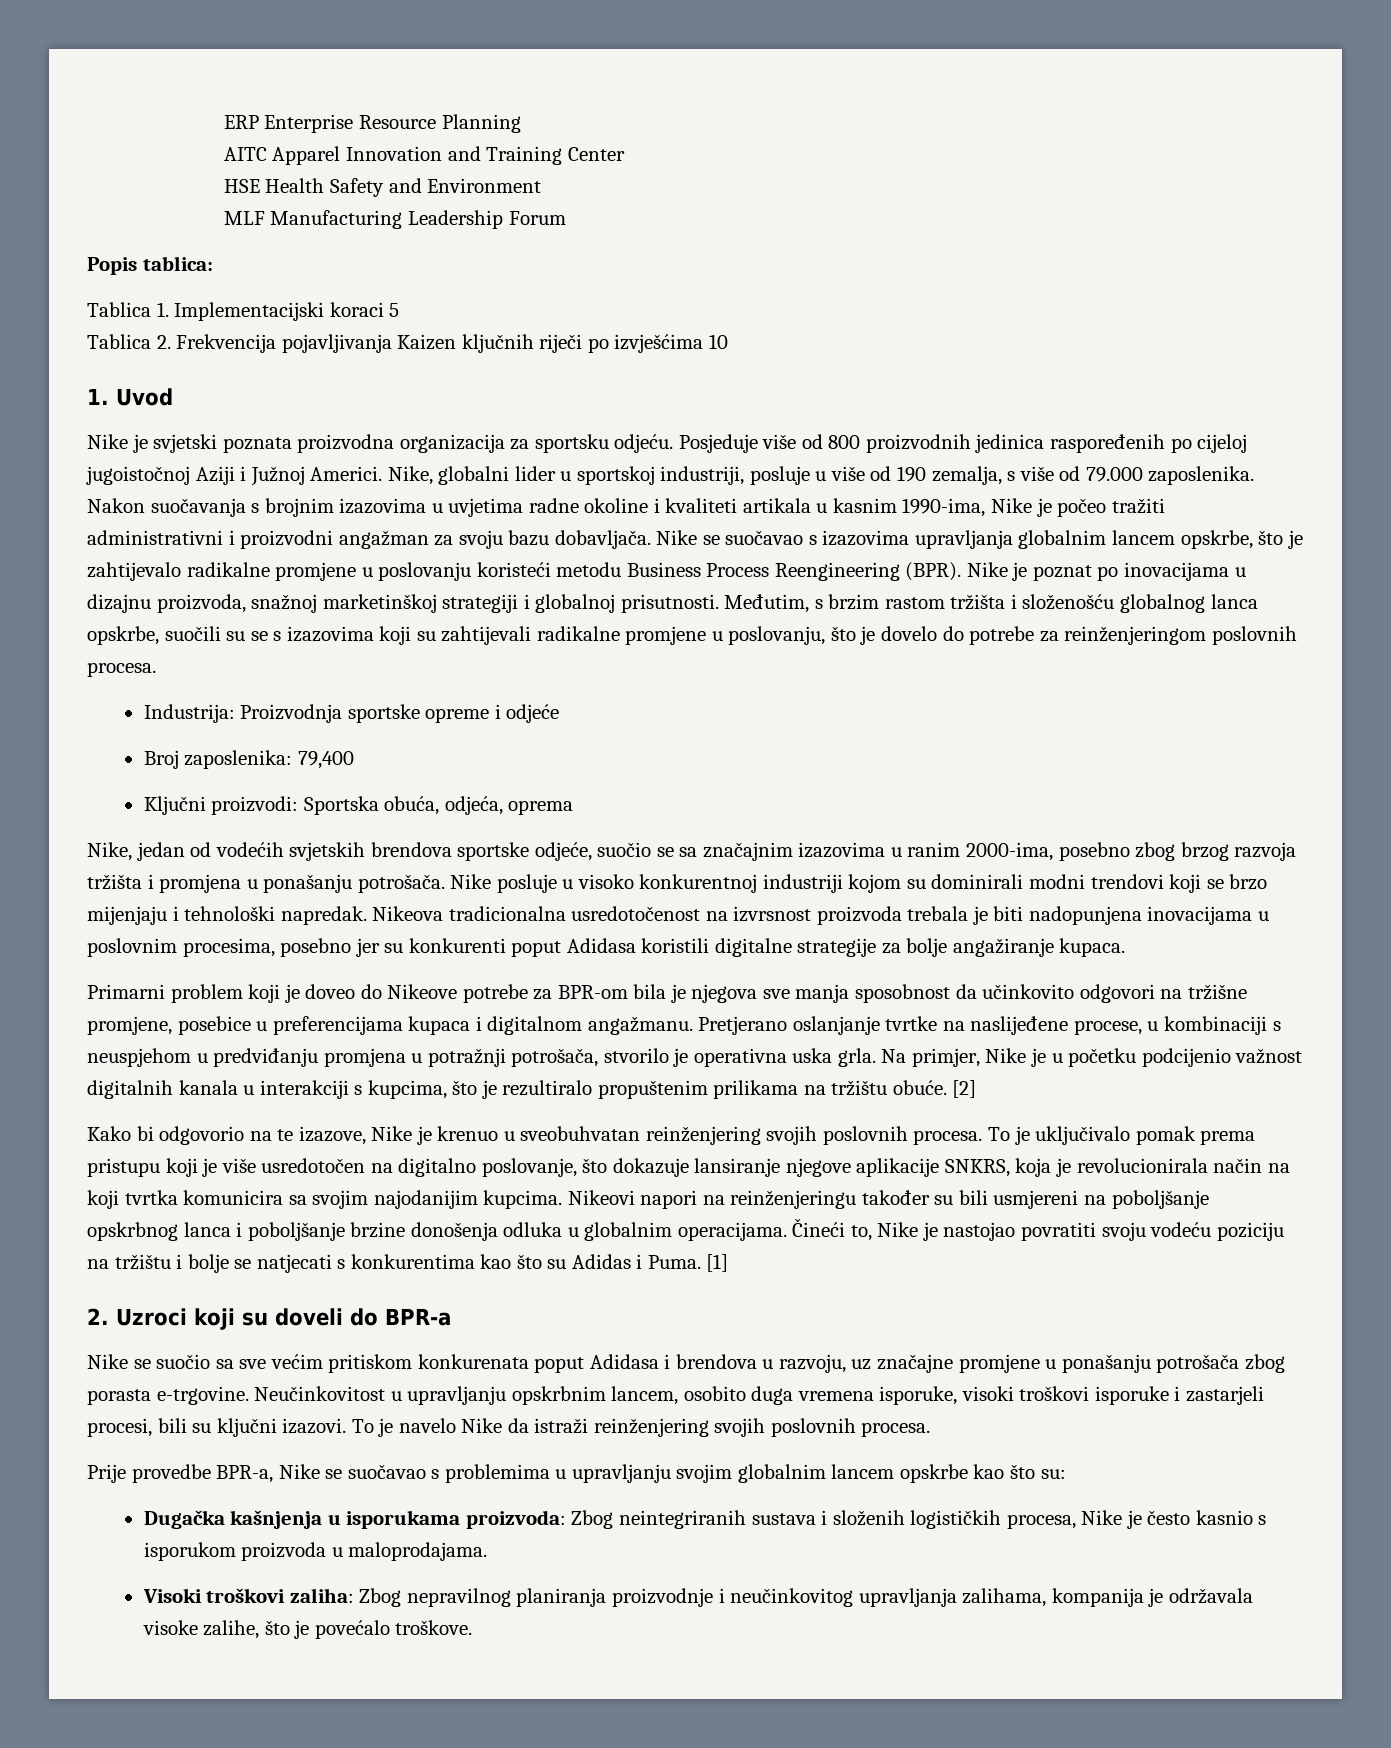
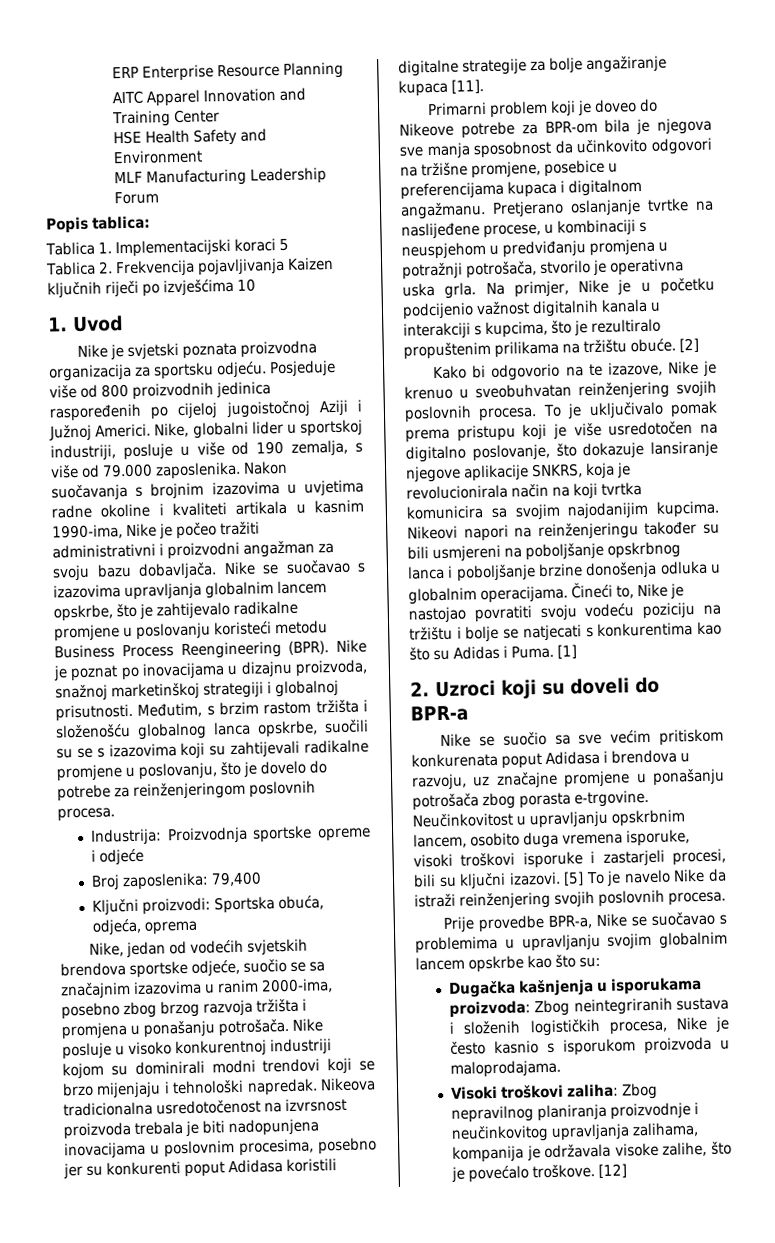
[1059,938,1126,957] kupaca. -> [398,79,484,97] kupaca [11].
(347, 1426) none -> [563,871,585,886] [5]
(473, 1627) none -> [598,1163,628,1179] [12]

